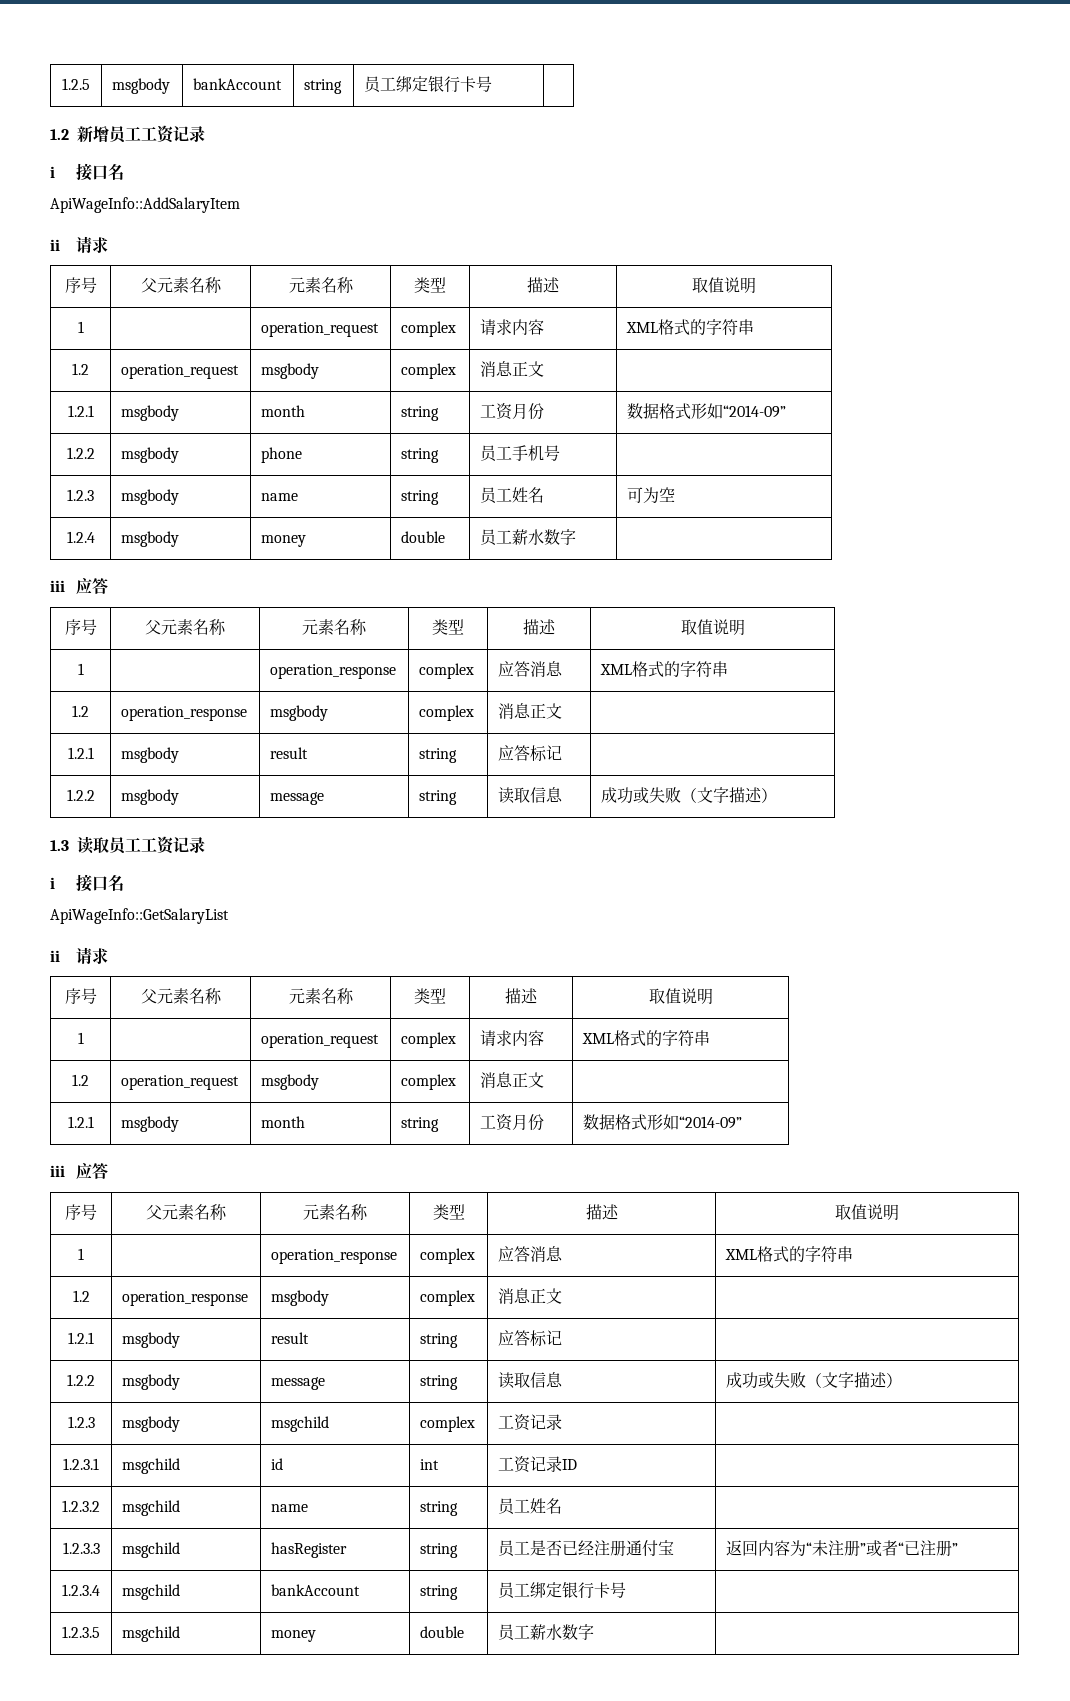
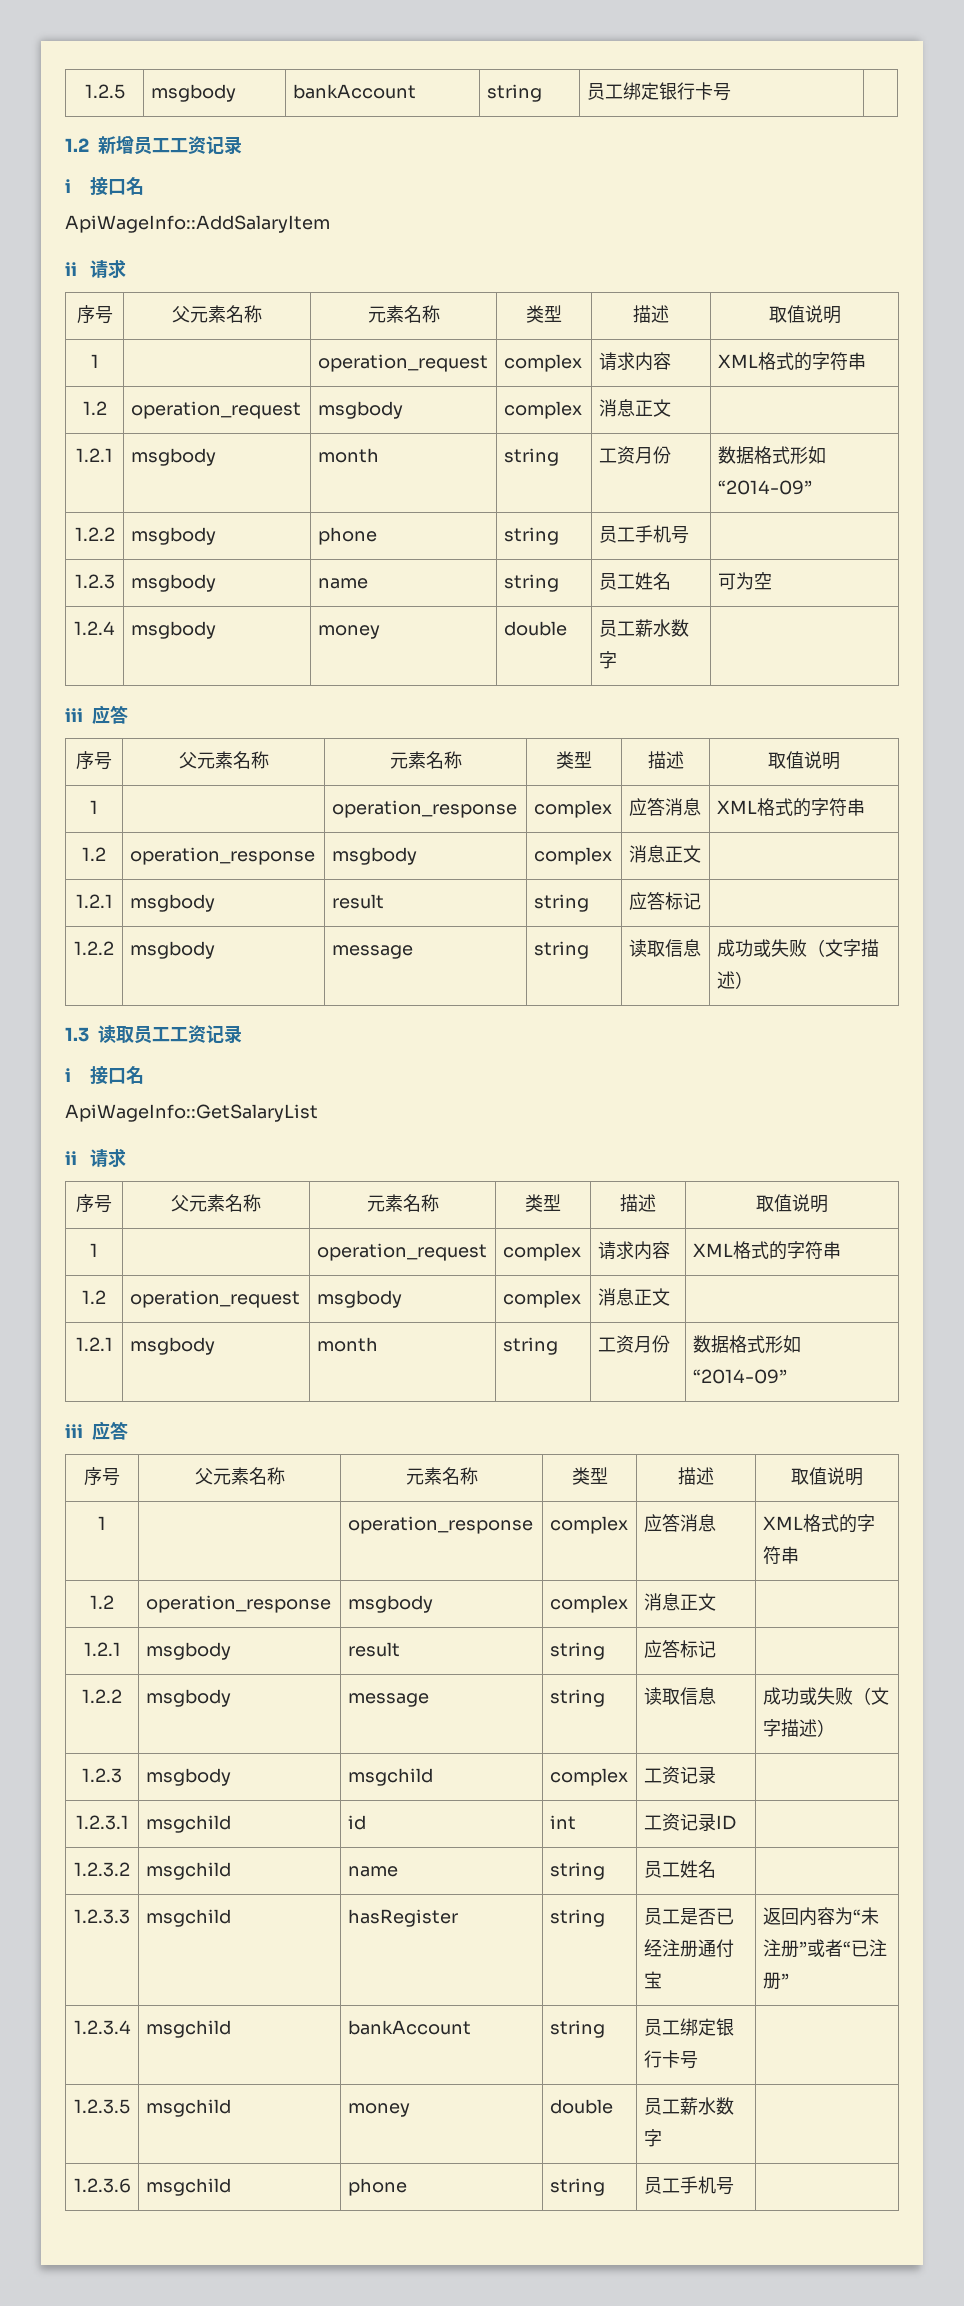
(595, 1632) none -> [73,2178,131,2193] [145,2178,231,2196] [347,2178,407,2196] [549,2178,605,2196] [643,2176,734,2195] // 1.2.3.6 | msgchild | phone | string | 员工手机号 |

